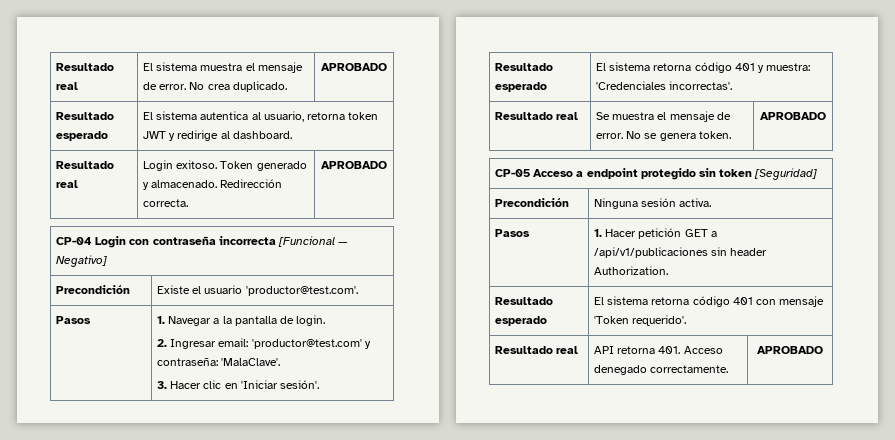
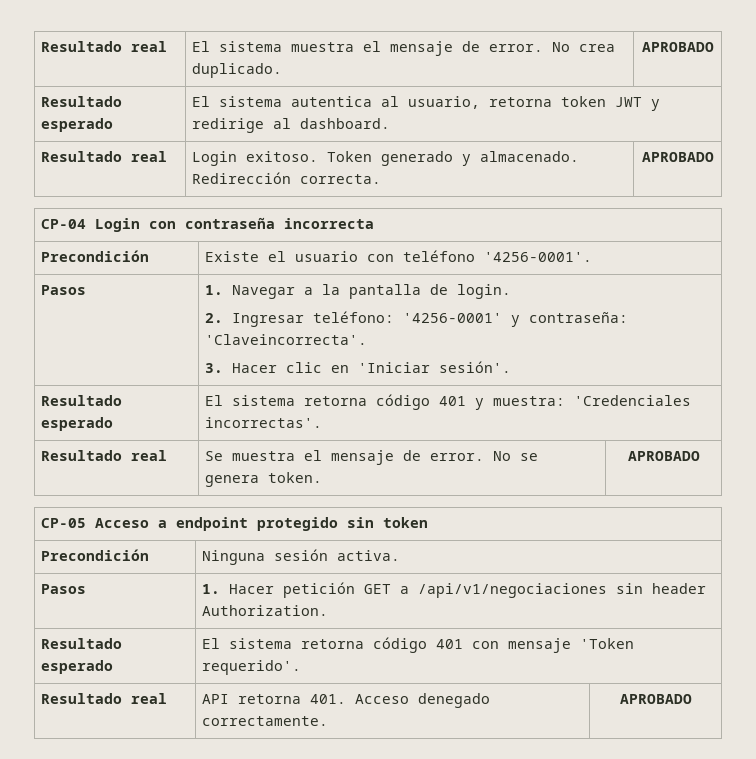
[277,236,349,247] [55,255,107,267] [Funcional — Negativo] -> (375, 223) none
[245,286,358,296] 'productor@test.com'. -> [367,250,593,262] con teléfono '4256-0001'.
[218,338,362,349] email: 'productor@test.com' -> [313,311,503,323] teléfono: '4256-0001'
[221,358,281,366] 'MalaClave'. -> [205,334,368,345] 'Claveincorrecta'.
[754,168,818,180] [Seguridad] -> (429, 522) none
[593,247,708,258] /api/v1/publicaciones -> [418,583,608,598] /api/v1/negociaciones

